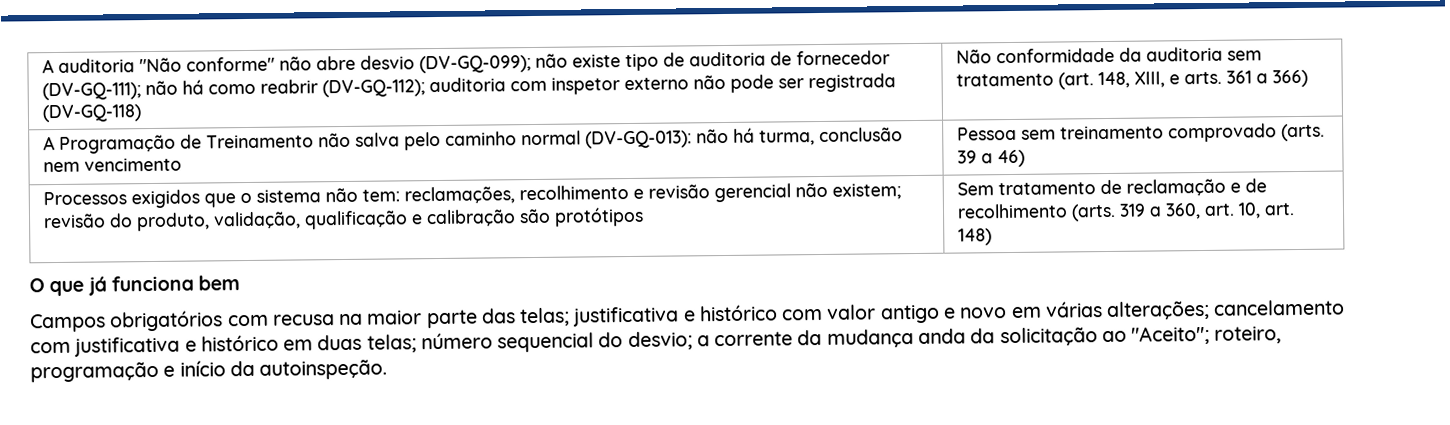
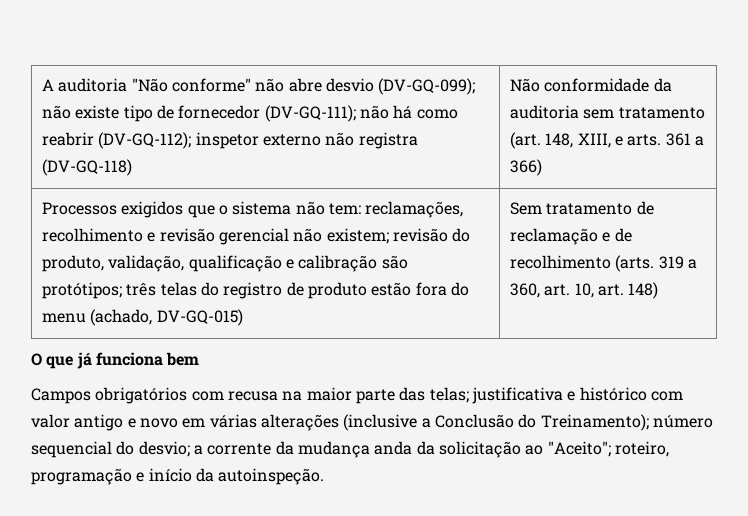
[689,51,793,67] auditoria de -> (175, 112) none
[429,77,548,93] auditoria com -> (192, 140) none
[730,73,897,93] pode ser registrada -> [358,132,418,149] registra
[43,127,904,154] [43,157,183,173] [957,123,1326,143] [957,149,1026,168] // A Programação de Treinamento não salva pelo caminho normal (DV-GQ-013): não há turma, conclusão nem vencimento | Pessoa sem treinamento comprovado (arts. 39 a 46) -> (543, 167) none
[554,206,645,227] protótipos -> [42,282,470,299] [42,309,243,326] protótipos; três telas do registro de produto estão fora do menu (achado, DV-GQ-015)
[1106,299,1346,321] [30,334,417,357] alterações; cancelamento com justificativa e histórico em duas telas; -> [260,414,649,431] alterações (inclusive a Conclusão do Treinamento);

